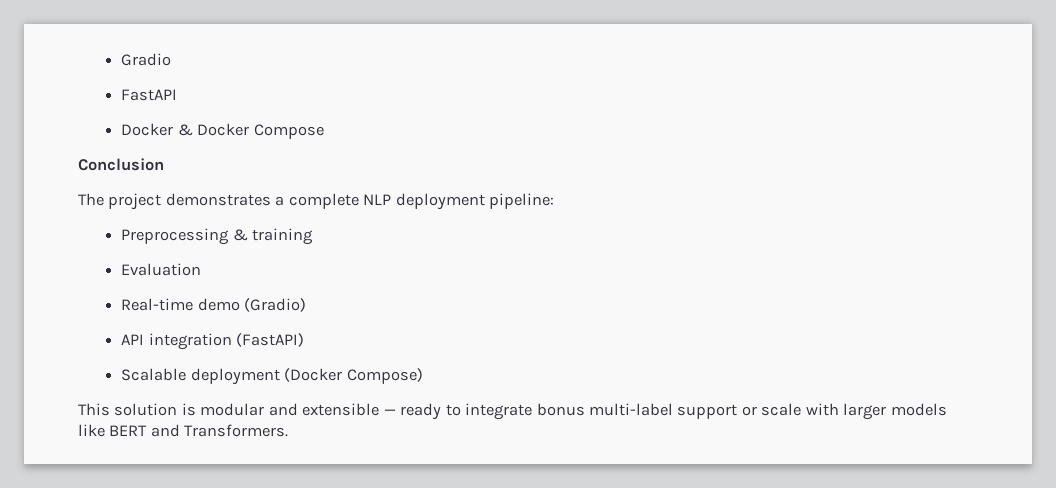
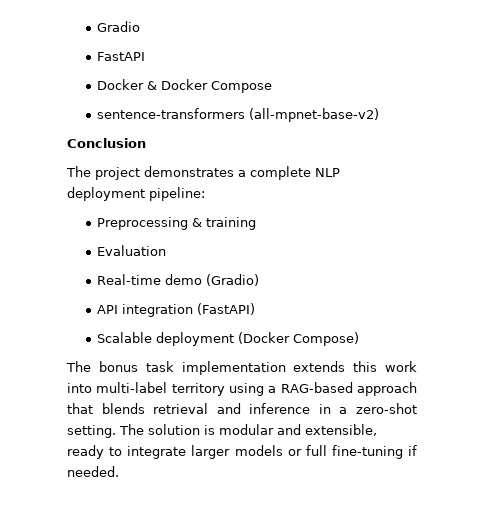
(324, 131) none -> [97,108,380,122] // sentence-transformers (all-mpnet-base-v2)
[78,403,110,416] This -> [66,361,417,375] [67,382,417,396] [67,403,417,414] [67,424,144,438] The bonus task implementation extends this work into multi-label territory using a RAG-based approach that blends retrieval and inference in a zero-shot setting. The
[302,403,396,416] extensible — -> [305,424,377,436] extensible,
[536,403,947,420] [78,424,289,437] bonus multi-label support or scale with larger models like BERT and Transformers. -> [191,445,417,459] [67,466,119,477] larger models or full fine-tuning if needed.

